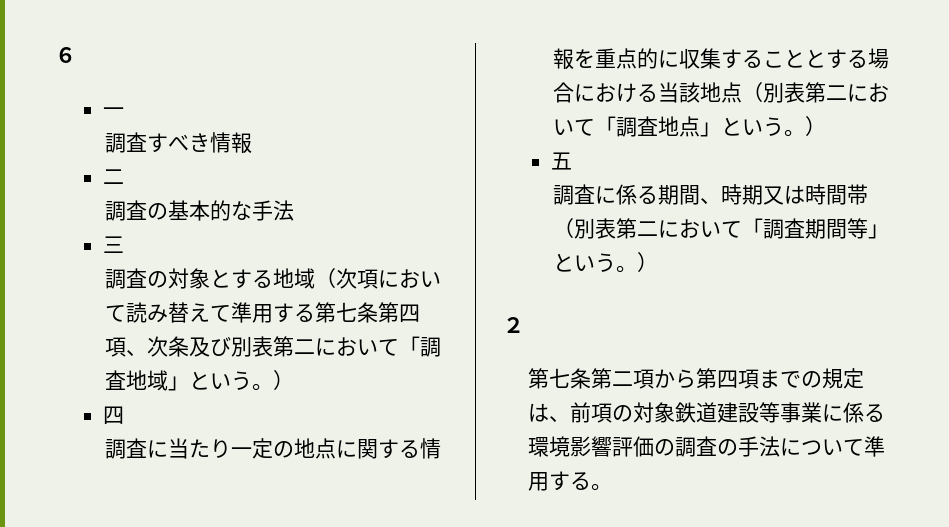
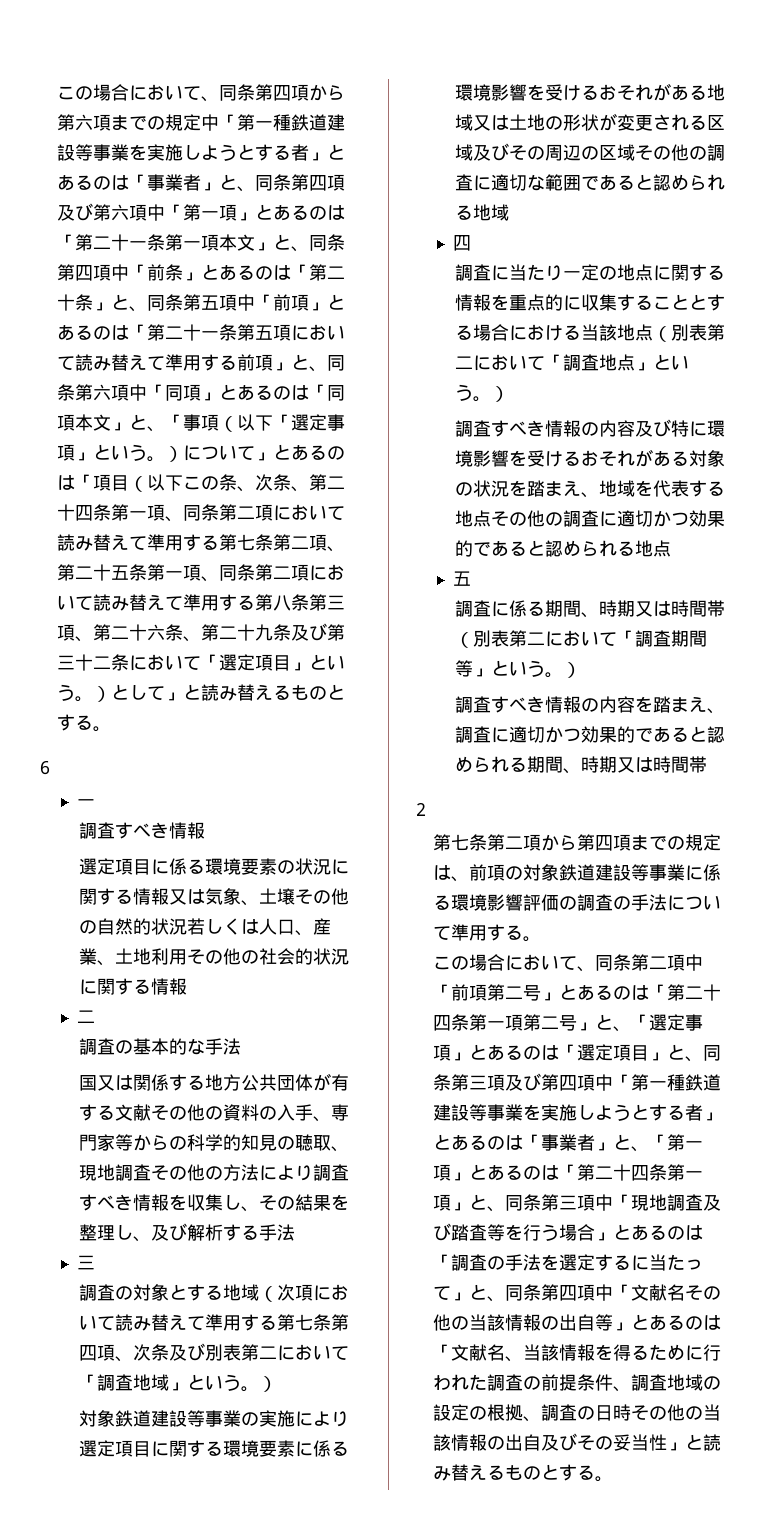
(55, 55) none -> [57,84,346,102] [57,114,346,131] [57,144,346,161] [57,174,346,192] [57,203,346,221] [57,234,346,252] [57,264,346,281] [57,294,346,312] [57,324,346,341] [57,354,346,372] [57,384,346,401] [57,414,346,432] [57,444,346,462] [57,474,346,492] [57,504,346,522] [57,534,346,552] [57,564,346,582] [57,594,346,611] [57,623,346,642] [57,654,346,671] [57,684,346,702] [57,714,112,732] この場合において、同条第四項から第六項までの規定中「第一種鉄道建設等事業を実施しようとする者」とあるのは「事業者」と、同条第四項及び第六項中「第一項」とあるのは「第二十一条第一項本文」と、同条第四項中「前条」とあるのは「第二十条」と、同条第五項中「前項」とあるのは「第二十一条第五項において読み替えて準用する前項」と、同条第六項中「同項」とあるのは「同項本文」と、「事項（以下「選定事項」という。）について」とあるのは「項目（以下この条、次条、第二十四条第一項、同条第二項において読み替えて準用する第七条第二項、第二十五条第一項、同条第二項において読み替えて準用する第八条第三項、第二十六条、第二十九条及び第三十二条において「選定項目」という。）として」と読み替えるものとする。 //
(252, 143) none -> [78,858,349,875] [78,888,349,906] [78,918,331,936] [78,948,349,966] [78,978,187,995] // 選定項目に係る環境要素の状況に関する情報又は気象、土壌その他の自然的状況若しくは人口、産業、土地利用その他の社会的状況に関する情報
(294, 210) none -> [78,1073,349,1091] [78,1104,349,1122] [78,1134,349,1152] [78,1164,349,1181] [78,1194,349,1212] [78,1223,295,1242] // 国又は関係する地方公共団体が有する文献その他の資料の入手、専門家等からの科学的知見の聴取、現地調査その他の方法により調査すべき情報を収集し、その結果を整理し、及び解析する手法
(294, 380) none -> [78,1410,349,1427] [78,1440,349,1457] [454,83,725,101] [454,113,725,131] [454,143,725,161] [454,174,725,191] [454,204,509,221] // 対象鉄道建設等事業の実施により選定項目に関する環境要素に係る環境影響を受けるおそれがある地域又は土地の形状が変更される区域及びその周辺の区域その他の調査に適切な範囲であると認められる地域
(826, 126) none -> [454,419,725,437] [454,449,725,467] [454,480,725,498] [454,510,725,527] [454,540,671,557] // 調査すべき情報の内容及び特に環境影響を受けるおそれがある対象の状況を踏まえ、地域を代表する地点その他の調査に適切かつ効果的であると認められる地点
(658, 262) none -> [454,696,725,714] [454,726,725,743] [454,756,707,774] // 調査すべき情報の内容を踏まえ、調査に適切かつ効果的であると認められる期間、時期又は時間帯
(612, 487) none -> [433,954,704,972] [433,984,722,1001] [433,1014,704,1032] [433,1044,722,1062] [433,1073,722,1091] [433,1104,722,1121] [433,1134,704,1152] [433,1164,704,1181] [433,1194,722,1212] [433,1223,704,1241] [433,1254,704,1271] [433,1284,722,1302] [433,1314,722,1331] [433,1344,722,1362] [433,1374,722,1392] [433,1404,722,1422] [433,1433,722,1451] [433,1464,614,1482] // この場合において、同条第二項中「前項第二号」とあるのは「第二十四条第一項第二号」と、「選定事項」とあるのは「選定項目」と、同条第三項及び第四項中「第一種鉄道建設等事業を実施しようとする者」とあるのは「事業者」と、「第一項」とあるのは「第二十四条第一項」と、同条第三項中「現地調査及び踏査等を行う場合」とあるのは「調査の手法を選定するに当たって」と、同条第四項中「文献名その他の当該情報の出自等」とあるのは「文献名、当該情報を得るために行われた調査の前提条件、調査地域の設定の根拠、調査の日時その他の当該情報の出自及びその妥当性」と読み替えるものとする。

